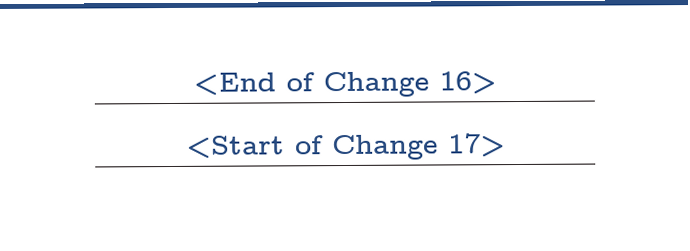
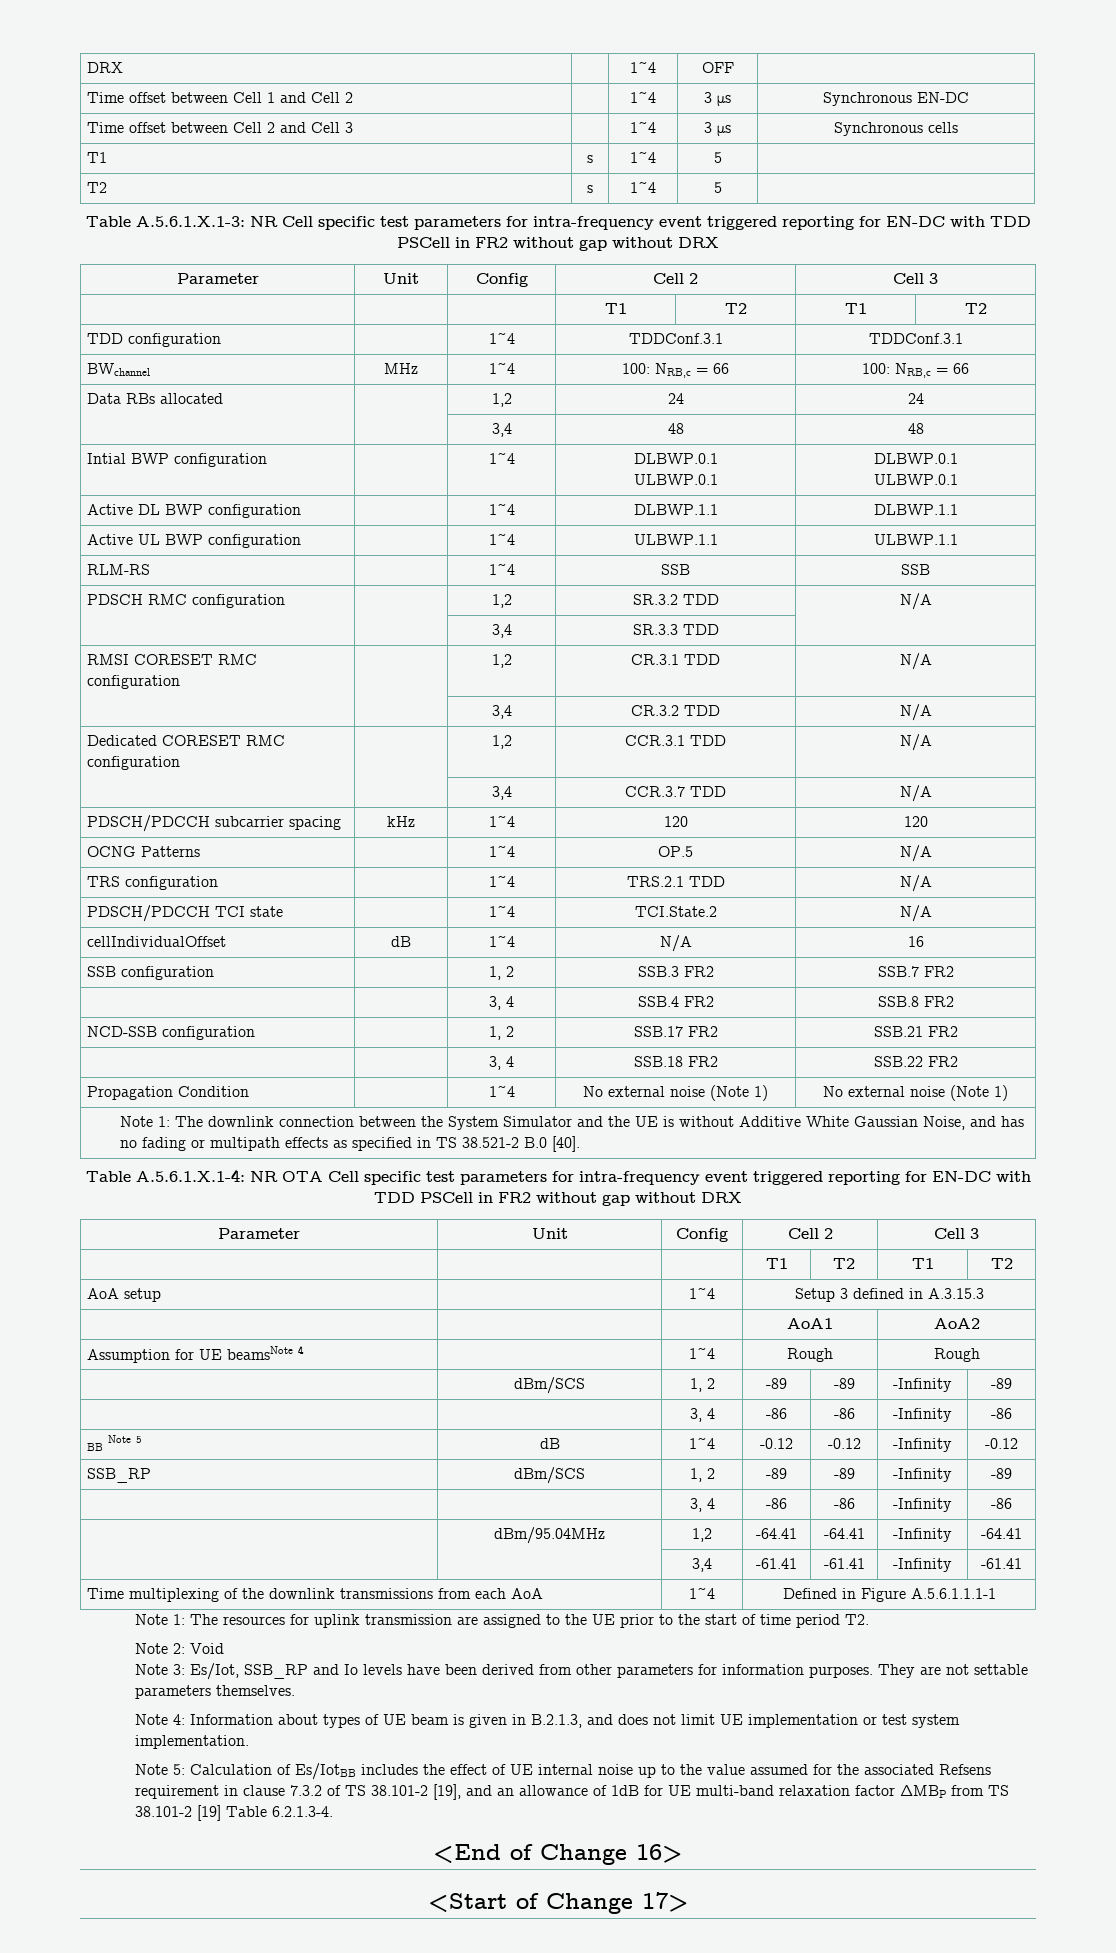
(192, 83) none -> [86,62,123,73] [630,61,656,73] [701,62,734,73] [86,92,353,103] [630,91,656,103] [704,92,731,106] [823,92,969,106] [86,122,353,133] [630,121,656,133] [704,122,731,136] [834,122,958,136] [86,152,107,163] [587,155,593,163] [630,151,656,163] [713,152,722,163] [86,182,107,193] [587,185,593,193] [630,181,656,193] [713,182,722,193] [85,216,1031,230] [397,237,719,251] [176,273,259,284] [383,273,419,284] [475,273,528,287] [653,273,698,284] [893,273,938,284] [604,303,627,314] [724,303,747,314] [844,303,867,314] [964,303,987,314] [86,333,221,347] [488,332,515,344] [628,333,723,344] [868,333,963,344] [86,363,150,376] [384,363,418,374] [488,362,515,374] [622,363,729,378] [862,363,969,378] [86,393,223,404] [491,393,512,407] [667,393,684,404] [907,393,924,404] [491,423,512,437] [667,423,684,434] [907,423,924,434] [86,453,267,467] [488,452,515,464] [633,453,718,464] [633,474,718,485] [873,453,958,464] [873,474,958,485] [86,504,301,518] [488,503,515,515] [633,504,718,515] [873,504,958,515] [86,534,301,548] [488,533,515,545] [633,534,718,545] [873,534,958,545] [86,564,150,575] [488,563,515,575] [661,564,690,575] [901,564,930,575] [86,594,285,608] [491,594,512,608] [632,594,719,605] [899,593,932,610] [491,624,512,638] [632,624,719,635] [86,654,257,665] [86,675,180,689] [491,654,512,668] [631,654,720,665] [899,653,932,670] [491,705,512,719] [631,705,720,716] [899,704,932,721] [86,735,285,746] [86,756,180,770] [491,735,512,749] [625,735,726,746] [899,734,932,751] [491,786,512,800] [625,786,726,797] [899,785,932,802] [86,815,341,832] [387,816,415,827] [488,815,515,827] [663,816,688,827] [903,816,928,827] [86,846,200,857] [488,845,515,857] [658,846,693,857] [899,845,932,862] [86,876,218,890] [488,875,515,887] [626,876,725,887] [899,875,932,892] [86,905,283,922] [488,905,515,917] [634,906,717,917] [899,905,932,922] [86,936,226,947] [391,936,411,947] [488,935,515,947] [659,935,692,952] [907,936,924,947] [86,966,214,980] [489,966,514,980] [637,966,714,977] [877,966,954,977] [489,996,514,1010] [637,996,714,1007] [877,996,954,1007] [86,1026,255,1040] [489,1026,514,1040] [633,1026,718,1037] [873,1026,958,1037] [489,1056,514,1070] [633,1056,718,1067] [873,1056,958,1067] [86,1086,249,1100] [488,1085,515,1097] [583,1085,768,1101] [823,1085,1008,1101] [119,1116,1024,1130] [119,1136,580,1152] [85,1169,1031,1185] [374,1192,742,1206] [218,1228,300,1239] [531,1228,568,1239] [676,1228,728,1242] [787,1228,833,1239] [934,1228,979,1239] [765,1258,788,1269] [833,1258,855,1269] [911,1258,934,1269] [990,1258,1013,1269] [86,1288,161,1302] [689,1287,715,1299] [794,1288,984,1302] [787,1318,833,1329] [933,1318,980,1329] [86,1345,304,1363] [689,1347,715,1359] [787,1348,833,1362] [933,1348,980,1362] [514,1377,585,1394] [689,1378,715,1392] [766,1378,787,1389] [833,1378,855,1389] [893,1378,952,1392] [991,1378,1012,1389] [689,1408,715,1422] [766,1408,787,1419] [833,1408,855,1419] [893,1408,952,1422] [991,1408,1012,1419] [86,1443,103,1451] [107,1435,142,1443] [539,1438,560,1449] [689,1437,715,1449] [760,1438,793,1449] [827,1438,861,1449] [893,1438,952,1452] [985,1438,1018,1449] [86,1468,151,1483] [514,1467,585,1484] [689,1468,715,1482] [766,1468,787,1479] [833,1468,855,1479] [893,1468,952,1482] [991,1468,1012,1479] [689,1498,715,1512] [766,1498,787,1509] [833,1498,855,1509] [893,1498,952,1512] [991,1498,1012,1509] [494,1527,605,1544] [692,1528,712,1542] [756,1528,797,1539] [823,1528,865,1539] [893,1528,952,1542] [981,1528,1022,1539] [692,1558,712,1572] [756,1558,797,1569] [823,1558,865,1569] [893,1558,952,1572] [981,1558,1022,1569] [86,1588,543,1602] [689,1587,715,1599] [782,1588,996,1602] [134,1614,869,1628] [134,1643,224,1654] [134,1663,1028,1680] [134,1685,295,1699] [134,1714,960,1728] [134,1735,249,1749] [134,1763,991,1780] [134,1784,1009,1800] [134,1805,333,1821] DRX | | 1~4 | OFF | // Time offset between Cell 1 and Cell 2 | | 1~4 | 3 μs | Synchronous EN-DC // Time offset between Cell 2 and Cell 3 | | 1~4 | 3 μs | Synchronous cells // T1 | s | 1~4 | 5 | // T2 | s | 1~4 | 5 | // Table A.5.6.1.X.1-3: NR Cell specific test parameters for intra-frequency event triggered reporting for EN-DC with TDD PSCell in FR2 without gap without DRX // Parameter | Unit | Config | Cell 2 | Cell 3 // | | | T1 | T2 | T1 | T2 // TDD configuration | | 1~4 | TDDConf.3.1 | TDDConf.3.1 // BWchannel | MHz | 1~4 | 100: NRB,c = 66 | 100: NRB,c = 66 // Data RBs allocated | | 1,2 | 24 | 24 // | | 3,4 | 48 | 48 // Intial BWP configuration | | 1~4 | DLBWP.0.1 // ULBWP.0.1 | DLBWP.0.1 // ULBWP.0.1 // Active DL BWP configuration | | 1~4 | DLBWP.1.1 | DLBWP.1.1 // Active UL BWP configuration | | 1~4 | ULBWP.1.1 | ULBWP.1.1 // RLM-RS | | 1~4 | SSB | SSB // PDSCH RMC configuration | | 1,2 | SR.3.2 TDD | N/A // | | 3,4 | SR.3.3 TDD | // RMSI CORESET RMC configuration | | 1,2 | CR.3.1 TDD | N/A // | | 3,4 | CR.3.2 TDD | N/A // Dedicated CORESET RMC configuration | | 1,2 | CCR.3.1 TDD | N/A // | | 3,4 | CCR.3.7 TDD | N/A // PDSCH/PDCCH subcarrier spacing | kHz | 1~4 | 120 | 120 // OCNG Patterns | | 1~4 | OP.5 | N/A // TRS configuration | | 1~4 | TRS.2.1 TDD | N/A // PDSCH/PDCCH TCI state | | 1~4 | TCI.State.2 | N/A // cellIndividualOffset | dB | 1~4 | N/A | 16 // SSB configuration | | 1, 2 | SSB.3 FR2 | SSB.7 FR2 // | | 3, 4 | SSB.4 FR2 | SSB.8 FR2 // NCD-SSB configuration | | 1, 2 | SSB.17 FR2 | SSB.21 FR2 // | | 3, 4 | SSB.18 FR2 | SSB.22 FR2 // Propagation Condition | | 1~4 | No external noise (Note 1) | No external noise (Note 1) // Note 1: The downlink connection between the System Simulator and the UE is without Additive White Gaussian Noise, and has no fading or multipath effects as specified in TS 38.521-2 B.0 [40]. // Table A.5.6.1.X.1-4: NR OTA Cell specific test parameters for intra-frequency event triggered reporting for EN-DC with TDD PSCell in FR2 without gap without DRX // Parameter | Unit | Config | Cell 2 | Cell 3 // | | | T1 | T2 | T1 | T2 // AoA setup | | 1~4 | Setup 3 defined in A.3.15.3 // | | | AoA1 | AoA2 // Assumption for UE beamsNote 4 | | 1~4 | Rough | Rough // | dBm/SCS | 1, 2 | -89 | -89 | -Infinity | -89 // | | 3, 4 | -86 | -86 | -Infinity | -86 // BB Note 5 | dB | 1~4 | -0.12 | -0.12 | -Infinity | -0.12 // SSB_RP | dBm/SCS | 1, 2 | -89 | -89 | -Infinity | -89 // | | 3, 4 | -86 | -86 | -Infinity | -86 // | dBm/95.04MHz | 1,2 | -64.41 | -64.41 | -Infinity | -64.41 // | | 3,4 | -61.41 | -61.41 | -Infinity | -61.41 // Time multiplexing of the downlink transmissions from each AoA | 1~4 | Defined in Figure A.5.6.1.1.1-1 // Note 1: The resources for uplink transmission are assigned to the UE prior to the start of time period T2. // Note 2: Void // Note 3: Es/Iot, SSB_RP and Io levels have been derived from other parameters for information purposes. They are not settable parameters themselves. // Note 4: Information about types of UE beam is given in B.2.1.3, and does not limit UE implementation or test system implementation. // Note 5: Calculation of Es/IotBB includes the effect of UE internal noise up to the value assumed for the associated Refsens requirement in clause 7.3.2 of TS 38.101-2 [19], and an allowance of 1dB for UE multi-band relaxation factor ΔMBP from TS 38.101-2 [19] Table 6.2.1.3-4. //

